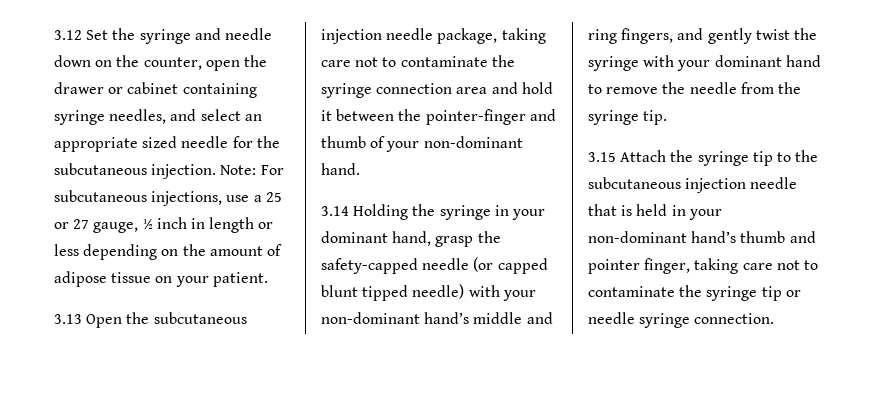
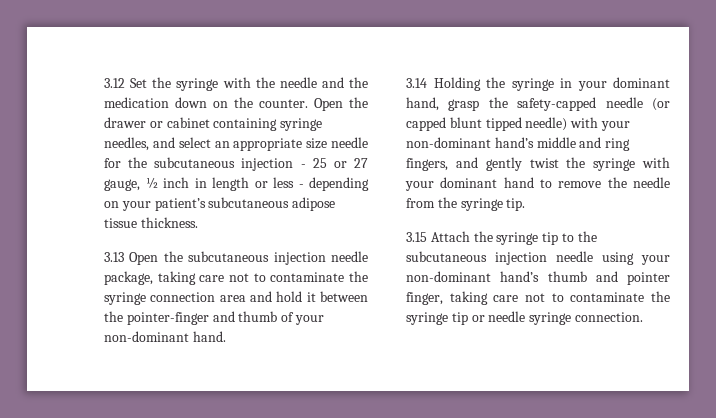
[194,28,272,40] and needle -> [222,77,368,88] [104,97,169,108] with the needle and the medication
[143,57,240,71] counter, open -> [259,98,343,111] counter. Open
[142,136,178,148] sized -> [306,138,328,149] size
[151,164,284,179] [54,190,262,206] injection. Note: For subcutaneous injections, use a -> [241,158,306,171] injection -
(79, 250) none -> [298,184,304,188] -
[182,244,282,256] [54,271,268,287] the amount of adipose tissue on your patient. -> [121,197,336,211] [104,217,198,228] your patient’s subcutaneous adipose tissue thickness.
[588,204,686,216] that is held in -> [602,252,634,265] using

